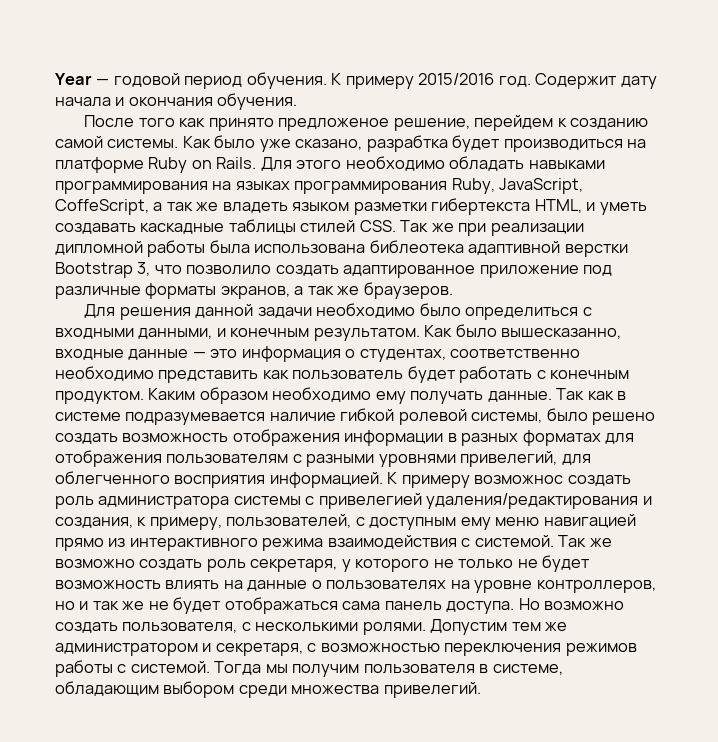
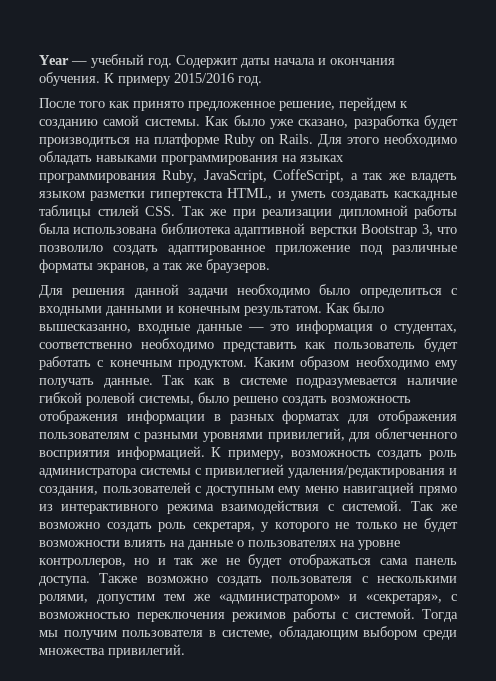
[113,73,243,89] годовой период -> [91,54,395,68] учебный год. Содержит даты начала и окончания
[535,73,657,89] [55,93,298,110] Содержит дату начала и окончания обучения. -> (262, 81) none
[278,118,390,131] предложеное -> [188,101,275,111] предложенное
[366,135,448,152] разрабтка -> [353,115,420,129] разработка
[431,198,531,215] гибертекста -> [150,191,224,201] гипертекста
[369,240,464,254] библеотека -> [160,223,231,234] библиотека
[138,328,213,339] данными, -> [106,306,162,316] данными
[460,451,558,467] привелегий, -> [267,428,345,442] привилегий,
[401,475,564,488] примеру возможнос -> [228,450,371,460] примеру, возможность
[318,493,422,509] привелегией -> [205,464,284,478] привилегией
[137,514,352,530] к примеру, пользователей, -> [102,482,191,493] пользователей
[55,580,161,589] возможность -> [39,540,120,547] возможности
[518,598,625,610] [55,622,238,633] Но возможно создать пользователя, -> [99,573,353,586] Также возможно создать пользователя
[362,619,568,635] [55,643,303,656] ролями. Допустим тем же администратором и секретаря, -> [39,594,442,604] ролями, допустим тем же «администратором» и «секретаря»,
[383,682,481,698] привелегий. -> [108,644,185,658] привилегий.

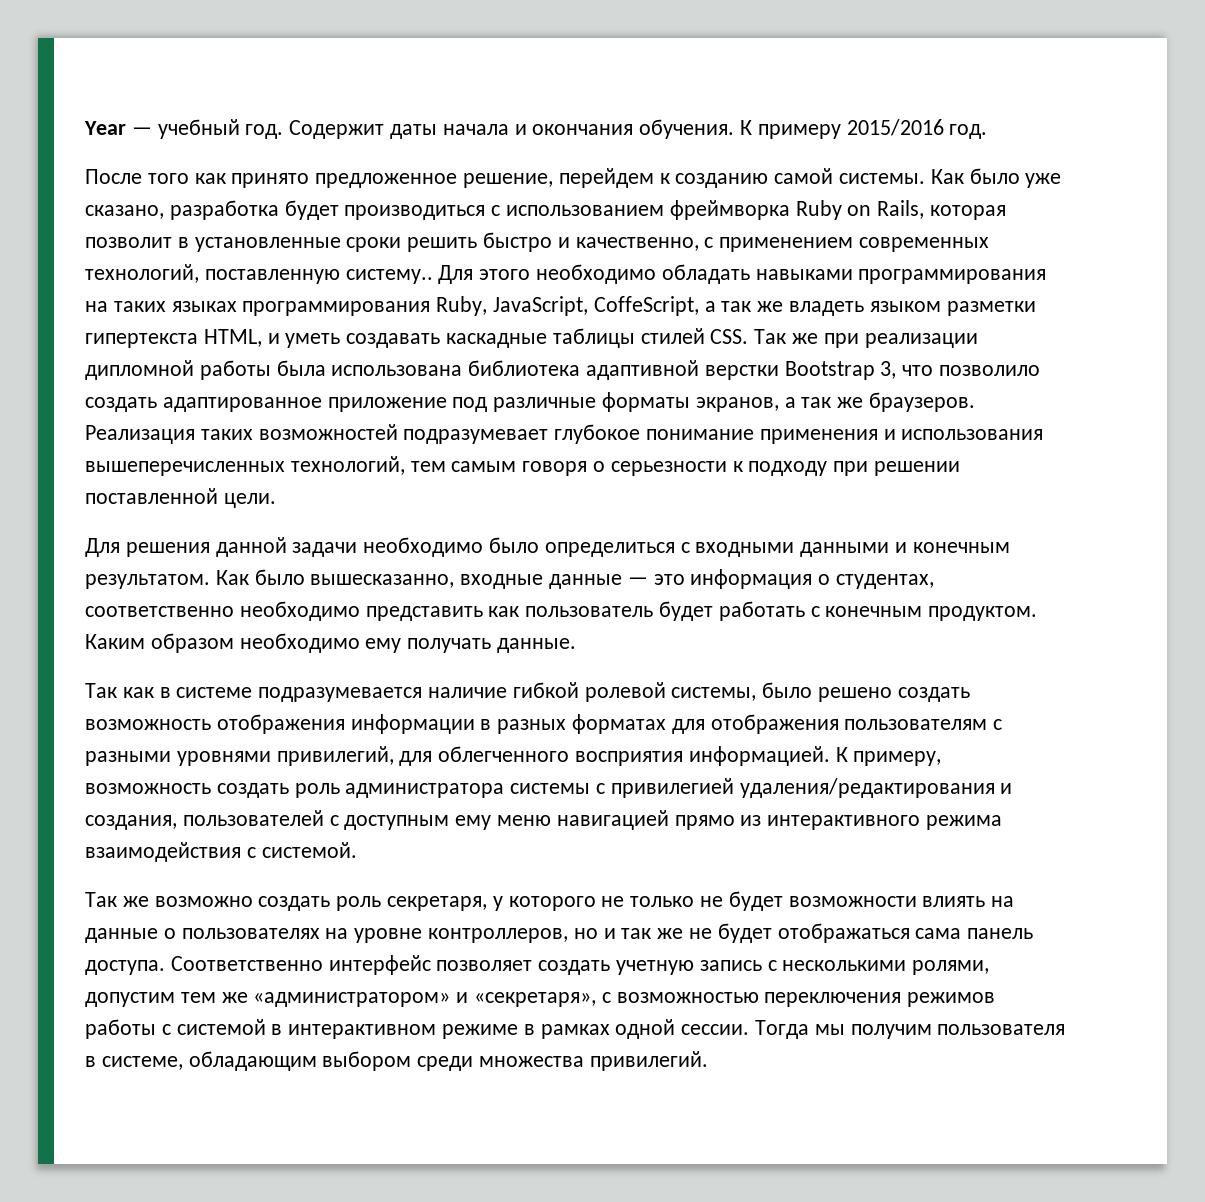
[135,133,313,147] на платформе Ruby on Rails. -> [491,200,1007,220] [85,232,990,252] [85,264,433,284] с использованием фреймворка Ruby on Rails, которая позволит в установленные сроки решить быстро и качественно, с применением современных технологий, поставленную систему..
(297, 158) none -> [113,301,166,312] таких
(270, 266) none -> [85,424,1044,444] [85,456,961,476] [85,488,276,508] Реализация таких возможностей подразумевает глубокое понимание применения и использования вышеперечисленных технологий, тем самым говоря о серьезности к подходу при решении поставленной цели.
(153, 383) none -> (577, 645) //
(403, 505) none -> (357, 850) //
[99,573,353,586] Также возможно создать пользователя -> [170,955,762,975] Соответственно интерфейс позволяет создать учетную запись
[355,608,416,619] системой. -> [176,1019,750,1039] системой в интерактивном режиме в рамках одной сессии.

